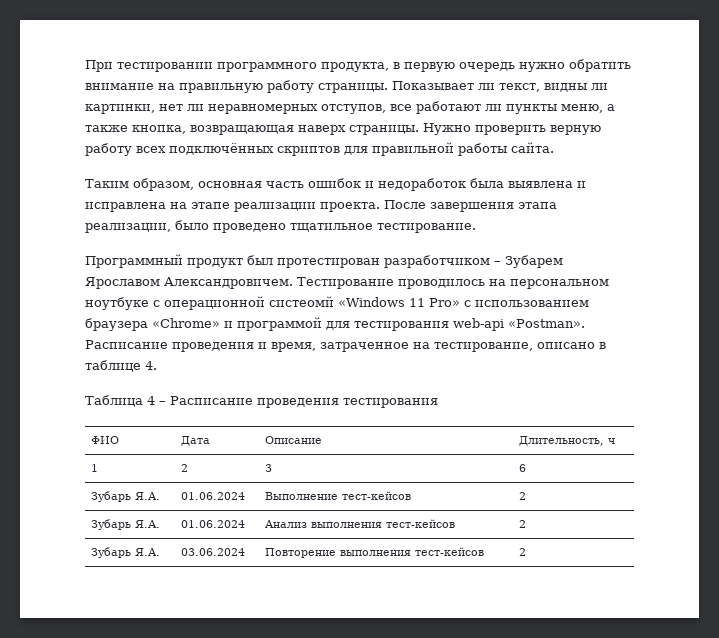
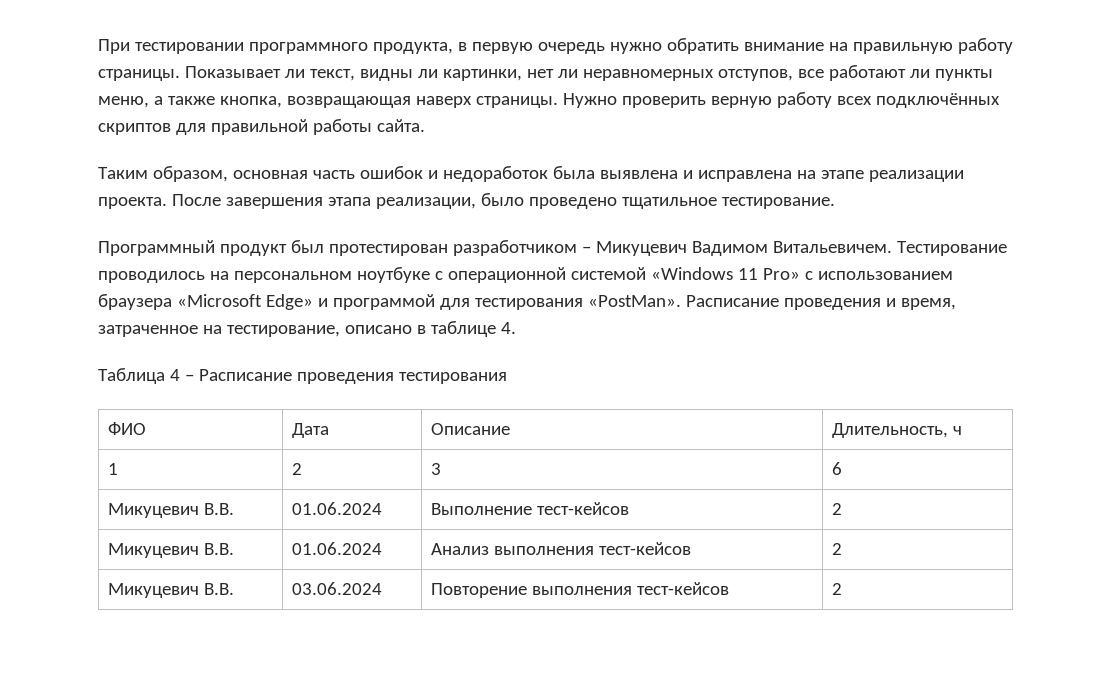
[505,255,563,268] [85,277,293,289] Зубарем Ярославом Александровичем. -> [595,241,892,256] Микуцевич Вадимом Витальевичем.
[269,296,334,307] систеомй -> [570,267,646,280] системой
[152,318,220,328] «Chrome» -> [176,294,313,310] «Microsoft Edge»
[453,318,585,331] web-api «Postman». -> [587,295,681,307] «PostMan».
[91,491,161,502] Зубарь Я.А. -> [107,503,234,518] Микуцевич В.В.
[91,519,161,530] Зубарь Я.А. -> [107,543,234,558] Микуцевич В.В.
[91,547,161,558] Зубарь Я.А. -> [107,583,234,598] Микуцевич В.В.

